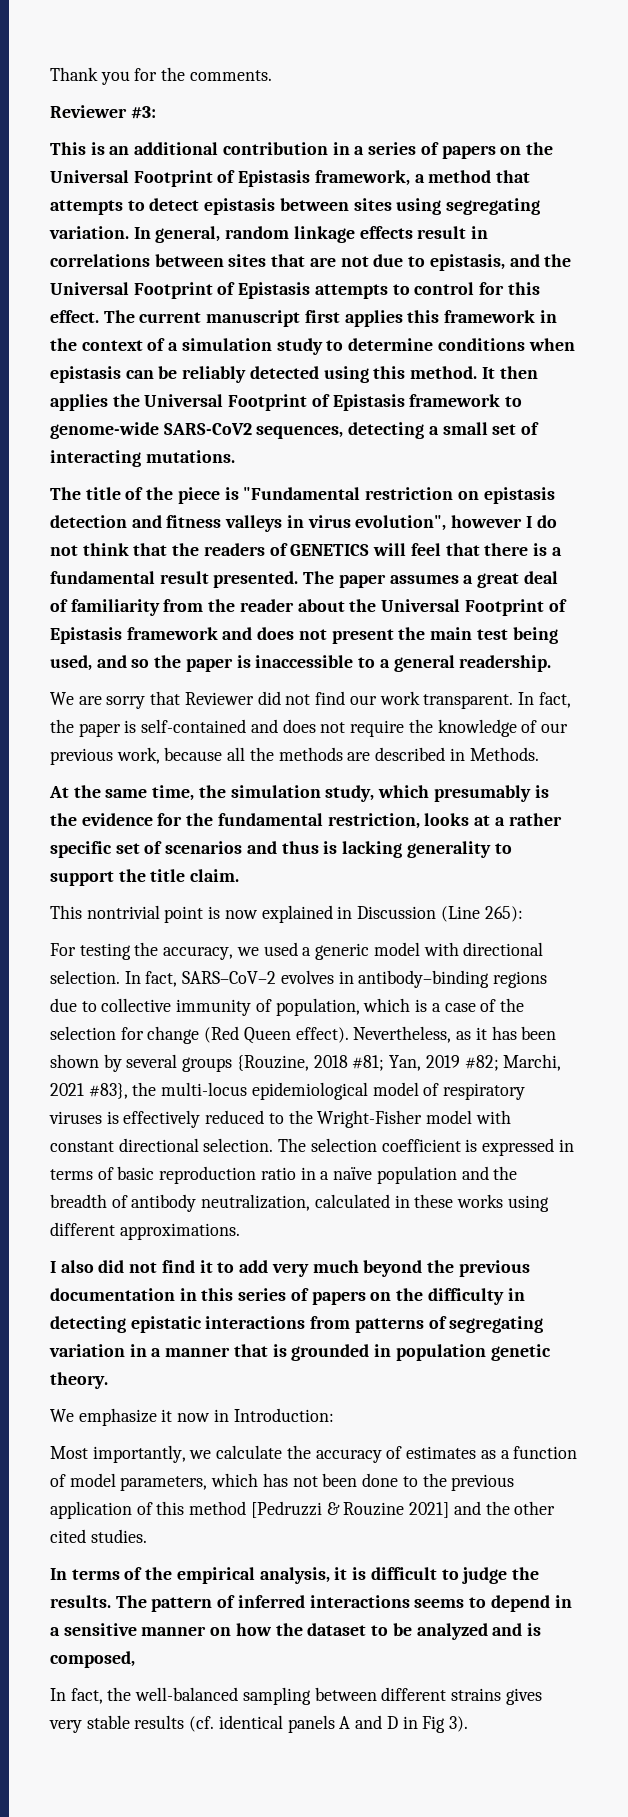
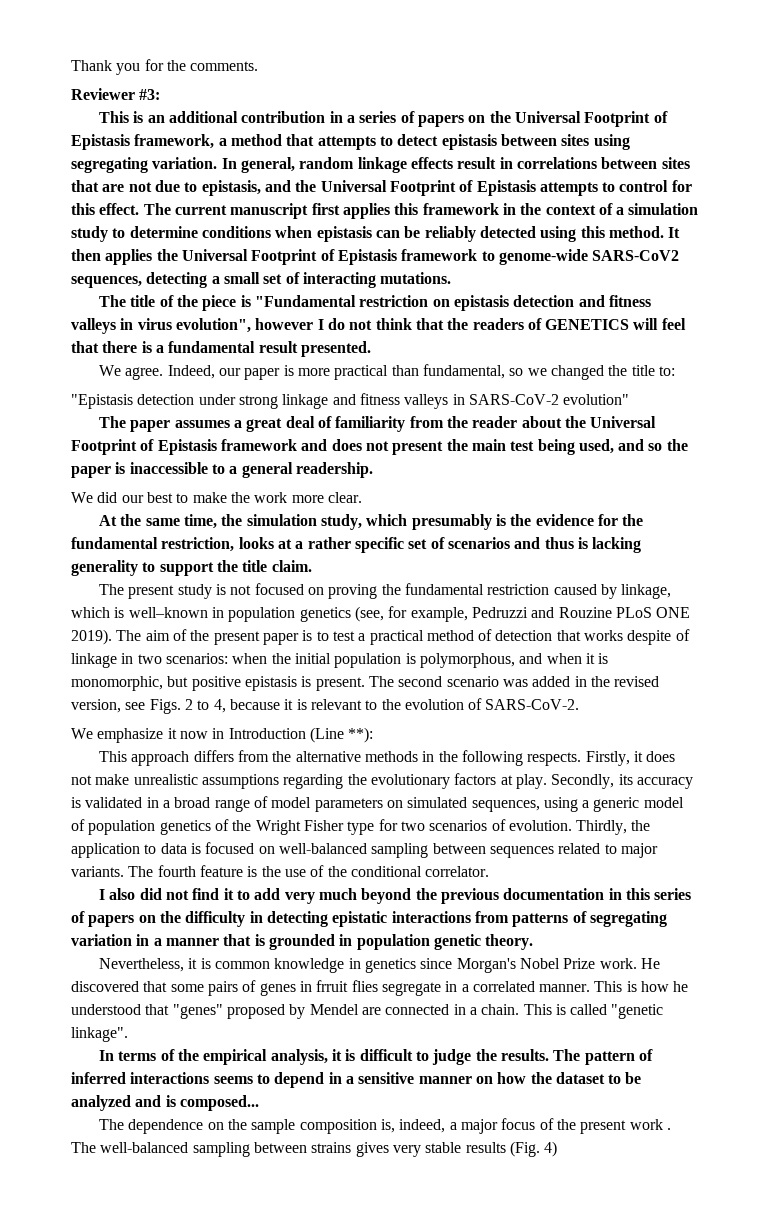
(299, 579) none -> [99,364,675,380] [71,393,630,409] // We agree. Indeed, our paper is more practical than fundamental, so we changed the title to: // "Epistasis detection under strong linkage and fitness valleys in SARS-CoV-2 evolution" //
[78,691,571,709] [50,719,568,737] [50,747,539,765] are sorry that Reviewer did not find our work transparent. In fact, the paper is self-contained and does not require the knowledge of our previous work, because all the methods are described in Methods. -> [97,492,362,503] did our best to make the work more clear.
[50,905,523,923] [50,942,544,960] [50,970,548,988] [50,998,524,1016] [50,1026,557,1044] [50,1054,562,1072] [50,1082,526,1100] [49,1110,511,1128] [50,1138,574,1156] [50,1166,518,1184] [50,1194,549,1212] [50,1222,240,1240] This nontrivial point is now explained in Discussion (Line 265): // For testing the accuracy, we used a generic model with directional selection. In fact, SARS–CoV–2 evolves in antibody–binding regions due to collective immunity of population, which is a case of the selection for change (Red Queen effect). Nevertheless, as it has been shown by several groups {Rouzine, 2018 #81; Yan, 2019 #82; Marchi, 2021 #83}, the multi-locus epidemiological model of respiratory viruses is effectively reduced to the Wright-Fisher model with constant directional selection. The selection coefficient is expressed in terms of basic reproduction ratio in a naïve population and the breadth of antibody neutralization, calculated in these works using different approximations. -> [99,583,672,599] [71,606,691,622] [71,629,690,645] [71,653,609,668] [71,676,660,691] [71,698,580,714] [71,727,374,743] [99,750,676,766] [71,773,693,789] [71,796,684,812] [71,819,651,835] [71,842,658,858] [71,865,490,877] The present study is not focused on proving the fundamental restriction caused by linkage, which is well–known in population genetics (see, for example, Pedruzzi and Rouzine PLoS ONE 2019). The aim of the present paper is to test a practical method of detection that works despite of linkage in two scenarios: when the initial population is polymorphous, and when it is monomorphic, but positive epistasis is present. The second scenario was added in the revised version, see Figs. 2 to 4, because it is relevant to the evolution of SARS-CoV-2. // We emphasize it now in Introduction (Line **): // This approach differs from the alternative methods in the following respects. Firstly, it does not make unrealistic assumptions regarding the evolutionary factors at play. Secondly, its accuracy is validated in a broad range of model parameters on simulated sequences, using a generic model of population genetics of the Wright Fisher type for two scenarios of evolution. Thirdly, the application to data is focused on well-balanced sampling between sequences related to major variants. The fourth feature is the use of the conditional correlator.
[50,1408,334,1426] [50,1445,578,1463] [50,1473,515,1491] [50,1501,556,1519] [50,1529,147,1543] We emphasize it now in Introduction: // Most importantly, we calculate the accuracy of estimates as a function of model parameters, which has not been done to the previous application of this method [Pedruzzi & Rouzine 2021] and the other cited studies. -> [99,958,660,973] [71,980,689,996] [71,1004,664,1019] [71,1027,128,1042] Nevertheless, it is common knowledge in genetics since Morgan's Nobel Prize work. He discovered that some pairs of genes in frruit flies segregate in a correlated manner. This is how he understood that "genes" proposed by Mendel are connected in a chain. This is called "genetic linkage".
[50,1651,135,1668] [50,1687,447,1705] composed, // In fact, the well-balanced sampling between different -> [179,1095,259,1111] [99,1118,671,1134] [71,1142,307,1157] composed... // The dependence on the sample composition is, indeed, a major focus of the present work . The well-balanced sampling between
[189,1715,468,1733] (cf. identical panels A and D in Fig 3). -> [509,1141,558,1157] (Fig. 4)

